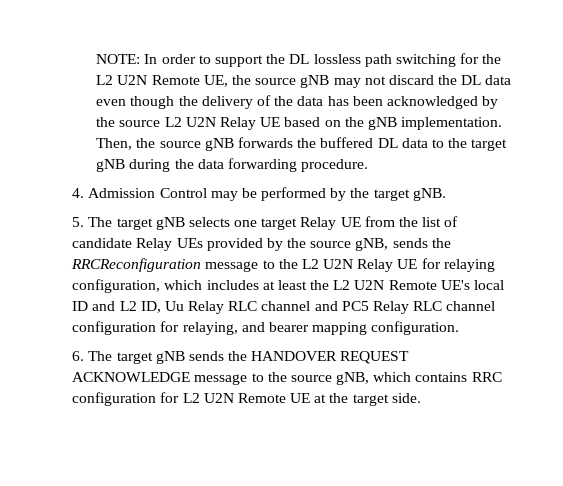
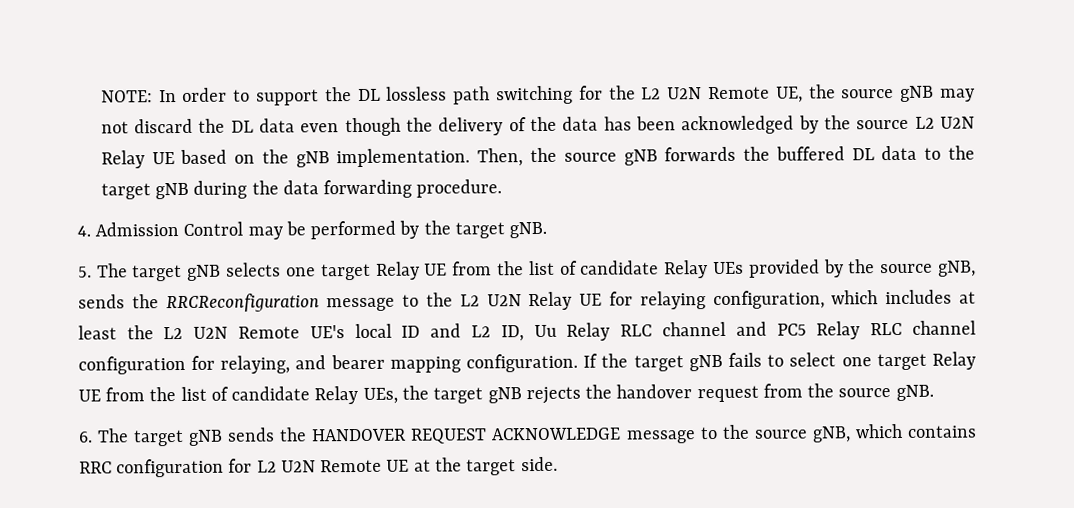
(460, 328) none -> [583,351,977,372] [77,383,934,405] If the target gNB fails to select one target Relay UE from the list of candidate Relay UEs, the target gNB rejects the handover request from the source gNB.

